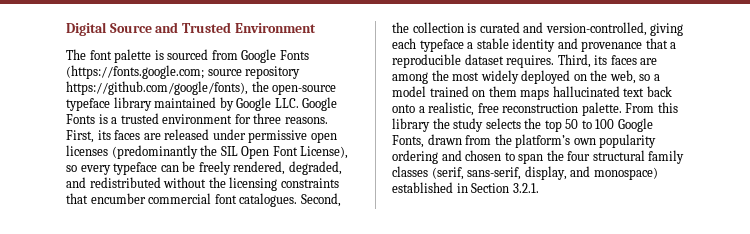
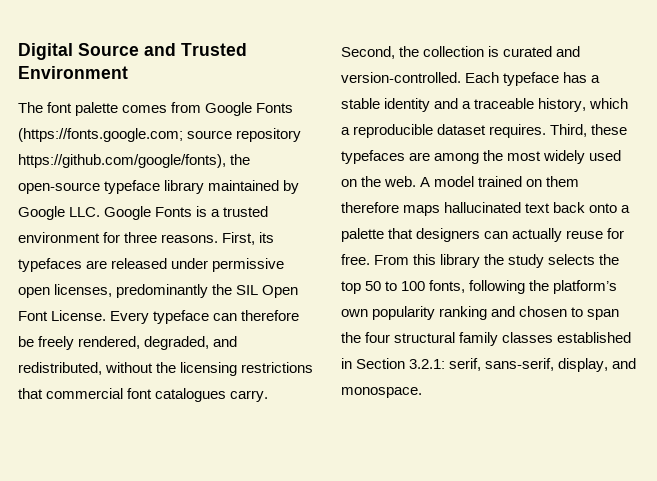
[154,49,209,60] is sourced -> [122,105,168,113] comes
[114,130,141,140] faces -> [18,258,82,272] typefaces
[66,145,198,159] licenses (predominantly -> [54,284,209,298] licenses, predominantly
[300,146,349,159] [66,165,111,175] License), so every -> [51,310,150,324] License. Every
(179, 168) none -> [241,310,300,321] therefore
[89,177,161,188] redistributed -> [18,362,102,375] redistributed,
[280,178,339,188] [66,193,298,207] constraints that encumber commercial font catalogues. -> [241,362,314,373] [18,388,269,402] restrictions that commercial font catalogues carry.
[545,22,684,36] [392,38,668,52] version-controlled, giving each typeface a stable identity and provenance that -> [341,72,601,86] [341,98,629,112] version-controlled. Each typeface has a stable identity and a traceable history, which
[594,55,637,65] its faces -> [591,124,628,135] [341,150,405,164] these typefaces
[521,70,571,84] deployed -> [589,150,622,161] used
[609,70,660,84] web, so a -> [384,176,431,187] web. A
(517, 91) none -> [341,202,399,213] therefore
[428,102,622,116] realistic, free reconstruction palette. -> [341,228,625,242] [341,254,370,265] palette that designers can actually reuse for free.
[617,118,653,132] [392,134,492,148] Google Fonts, drawn from -> [429,280,526,294] fonts, following
[392,150,438,164] ordering -> [439,306,488,320] ranking
[431,166,658,180] [392,182,539,193] (serif, sans-serif, display, and monospace) established in Section 3.2.1. -> [557,332,632,343] [341,358,637,372] [341,387,422,398] established in Section 3.2.1: serif, sans-serif, display, and monospace.

